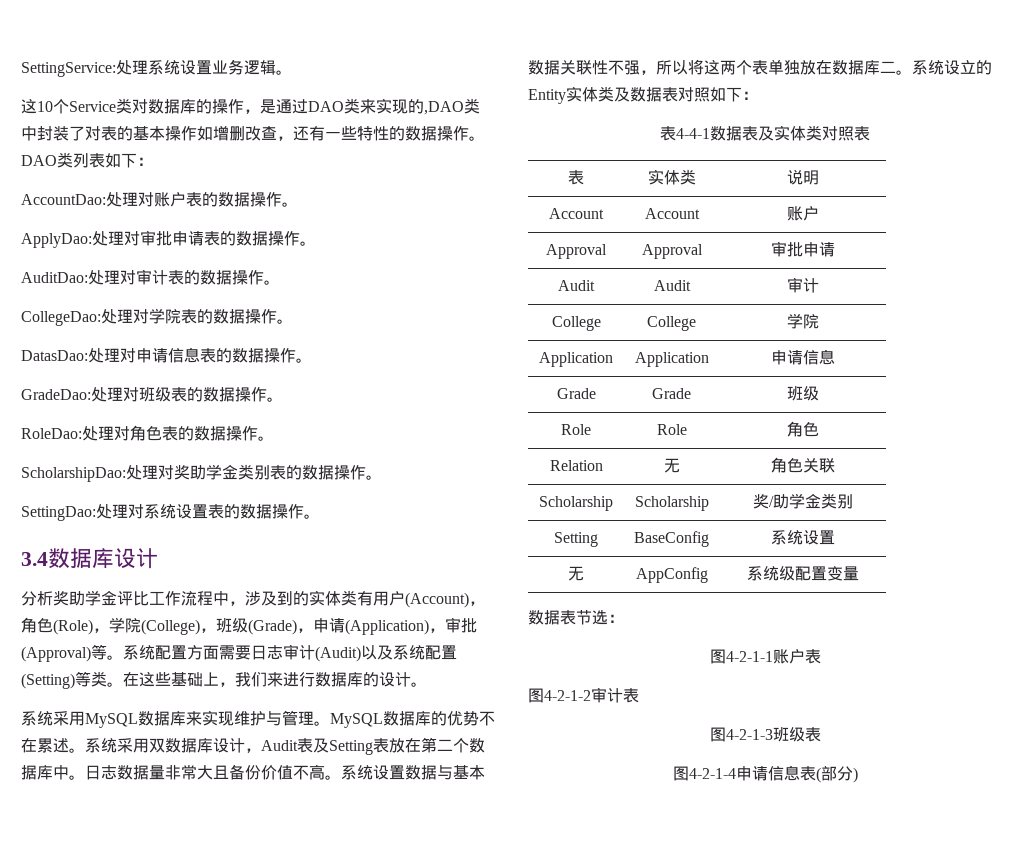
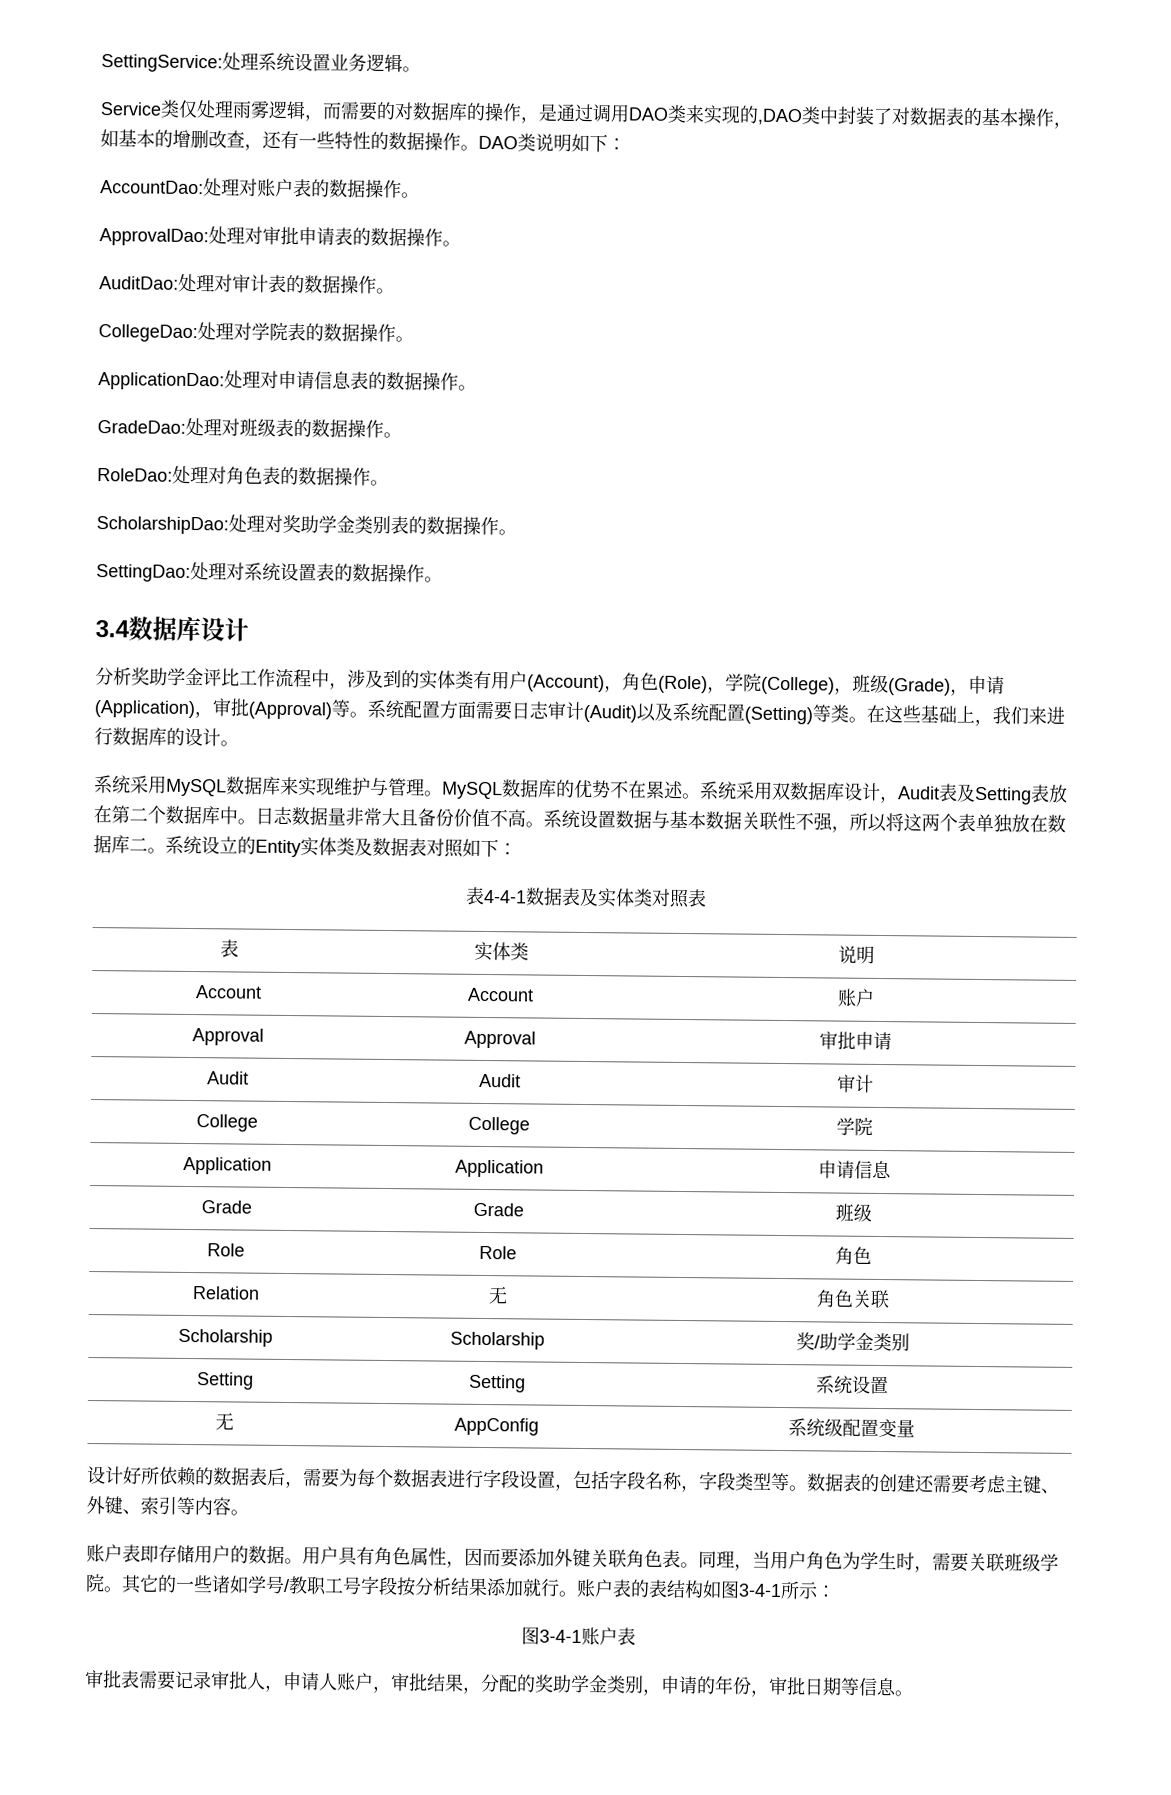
[21,98,132,114] 这10个Service类 -> [100,99,396,122] Service类仅处理雨雾逻辑，而需要的
(308, 106) none -> [592,104,630,123] 调用
(101, 133) none -> [909,107,947,126] 数据
[197,126,213,141] 如 -> [1053,121,1072,129] [100,129,173,148] ，如基本的
[73,153,105,168] 列表 -> [535,133,572,152] 说明
[21,233,92,248] ApplyDao: -> [99,228,209,247] ApprovalDao:
[21,350,88,361] DatasDao: -> [98,372,225,391] ApplicationDao:
[634,531,709,547] BaseConfig -> [467,1374,526,1393] Setting
[528,610,608,625] 数据表节选 -> [87,1465,1060,1494] [86,1495,249,1516] [86,1543,1059,1573] [85,1573,819,1600] 设计好所依赖的数据表后，需要为每个数据表进行字段设置，包括字段名称，字段类型等。数据表的创建还需要考虑主键、外键、索引等内容。 // 账户表即存储用户的数据。用户具有角色属性，因而要添加外键关联角色表。同理，当用户角色为学生时，需要关联班级学院。其它的一些诸如学号/教职工号字段按分析结果添加就行。账户表的表结构如图3-4-1所示
[725,651,773,662] 4-2-1-1 -> [538,1629,582,1643] 3-4-1
[528,687,639,703] [709,727,821,742] [672,765,858,783] 图4-2-1-2审计表 // 图4-2-1-3班级表 // 图4-2-1-4申请信息表(部分) -> [84,1669,913,1697] 审批表需要记录审批人，申请人账户，审批结果，分配的奖助学金类别，申请的年份，审批日期等信息。

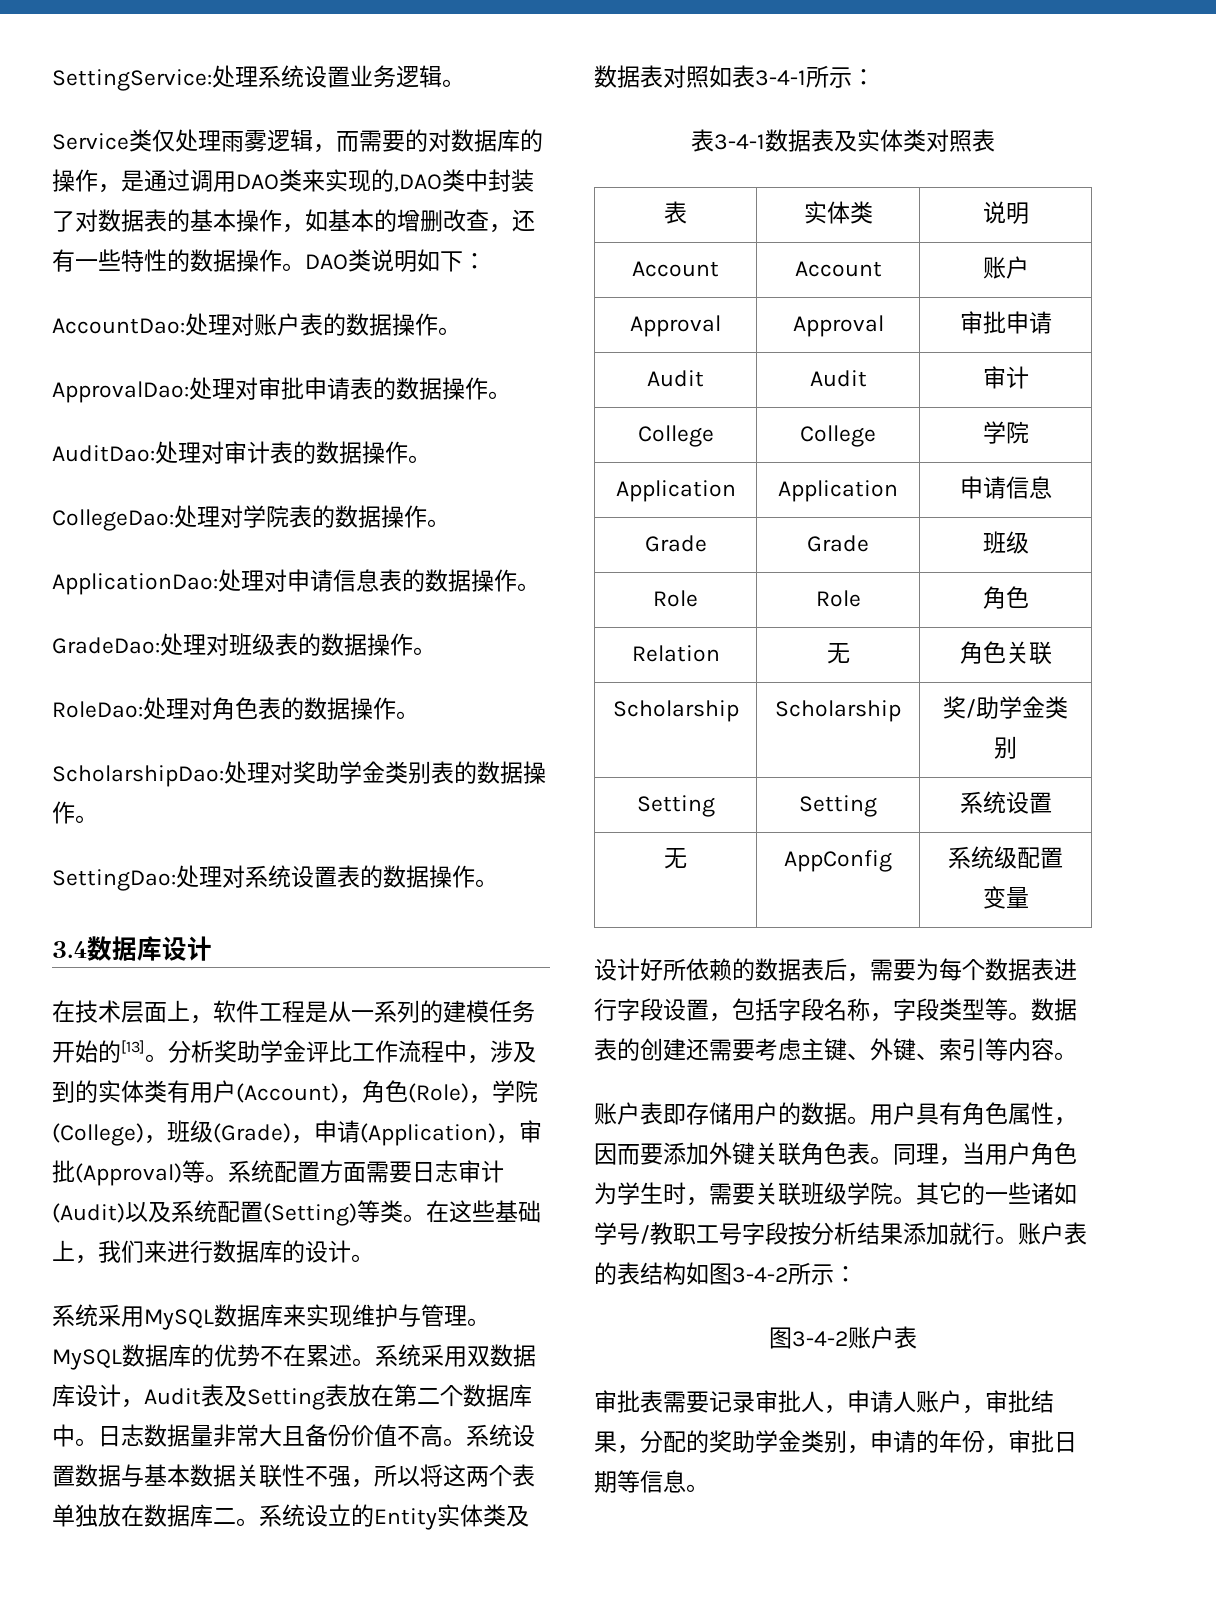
(249, 629) none -> [52,1000,535,1024] [52,1040,145,1063] [145,1054,168,1062] 在技术层面上，软件工程是从一系列的建模任务开始的[13]。
[480,838,499,858] 下 -> [732,65,852,88] 表3-4-1所示
[482,889,527,904] 4-4-1 -> [714,134,765,150] 3-4-1
[738,1583,782,1598] 3-4-1 -> [732,1267,788,1283] 3-4-2
[538,1629,582,1643] 3-4-1 -> [792,1331,848,1347] 3-4-2

